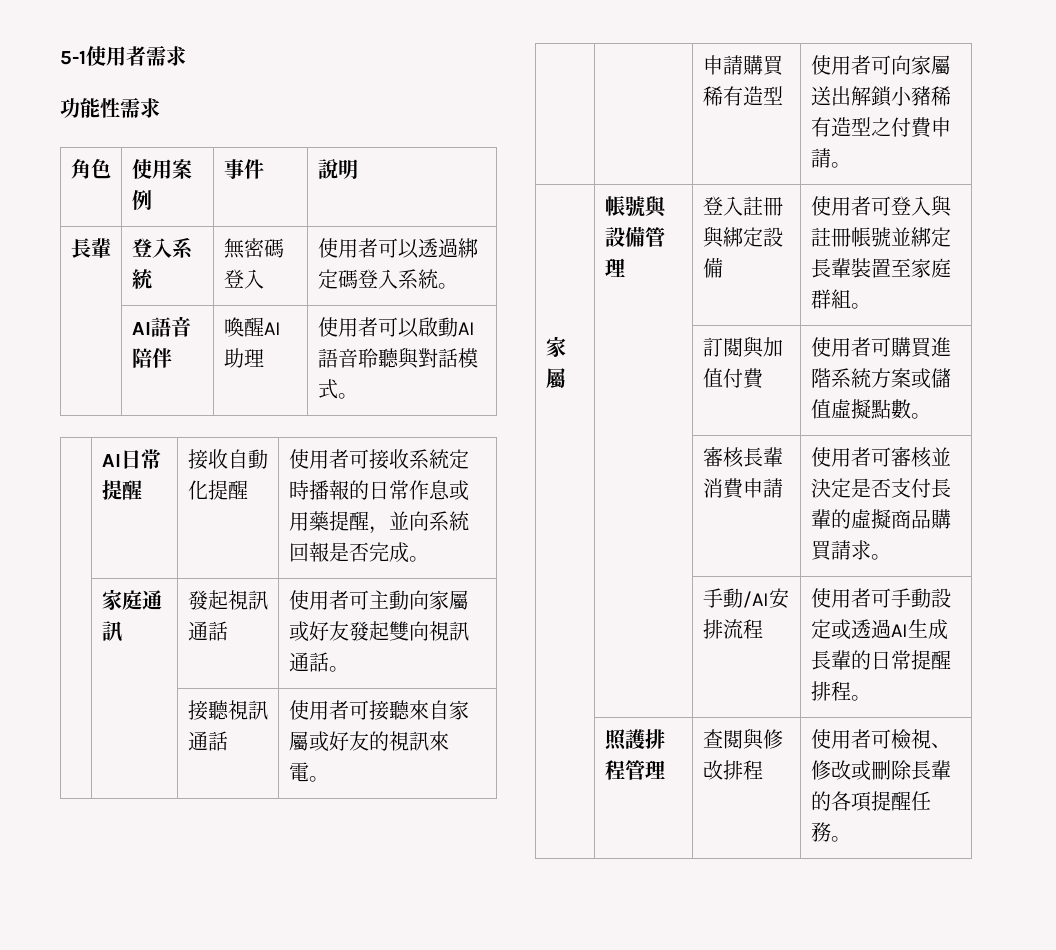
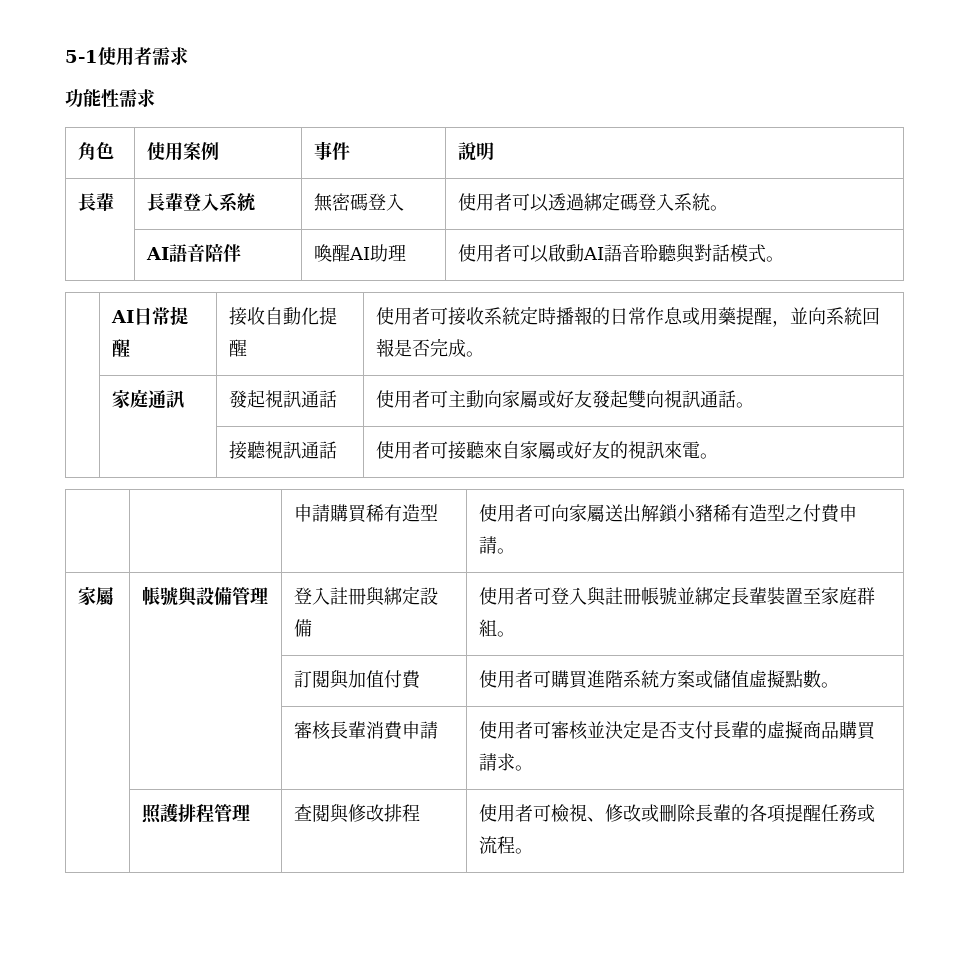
(111, 248) none -> [146,193,183,211] 長輩
(851, 165) none -> [77,587,114,606] 家屬
[545,336,566,357] [545,368,566,389] 家屬 -> (515, 634) none
[702,588,789,609] [702,619,763,639] [810,588,951,608] [810,619,948,640] [810,650,951,670] [810,681,871,701] // | | 手動/AI安排流程 | 使用者可手動設定或透過AI生成長輩的日常提醒排程。 -> (533, 768) none
(831, 832) none -> [856,804,875,822] [478,836,515,854] 或流程

